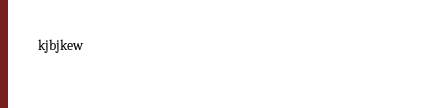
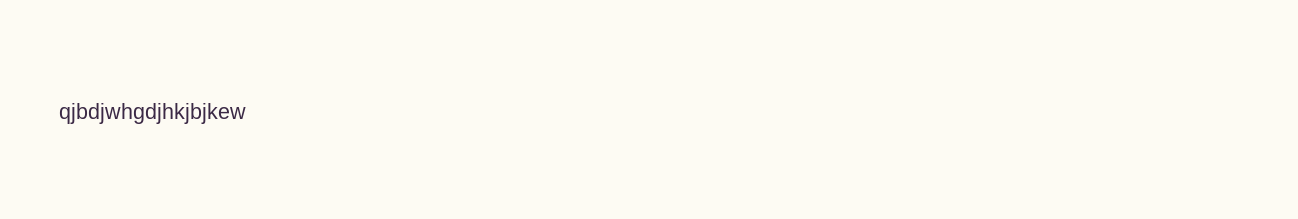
[38,39,84,53] kjbjkew -> [59,103,246,124] qjbdjwhgdjhkjbjkew

